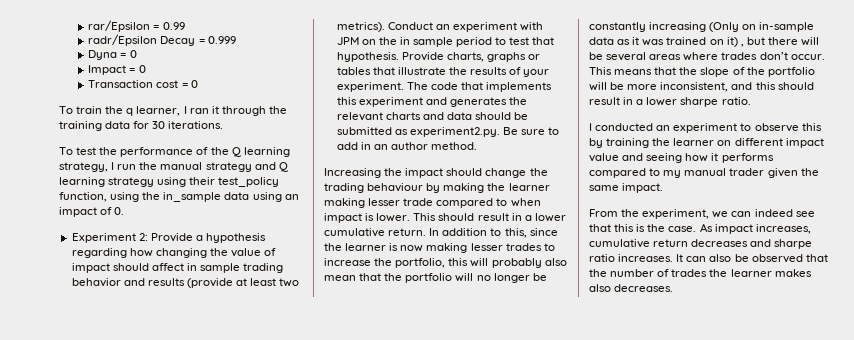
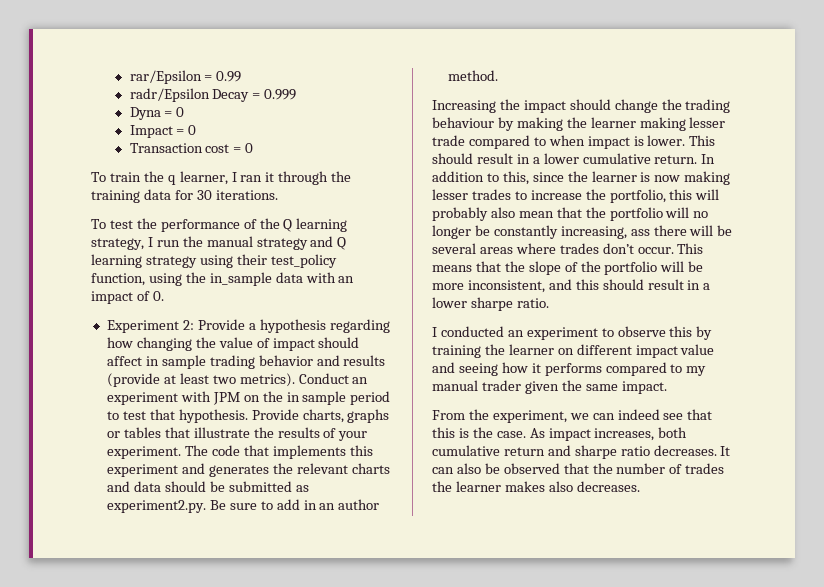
[252,192,282,202] using -> [305,272,336,283] with
[649,22,815,32] [589,37,765,47] increasing (Only on in-sample data as it was trained on it) , but -> [560,226,650,239] increasing, ass
(811, 229) none -> [658,427,688,438] both
[691,239,749,247] decreases -> (545, 451) none
[618,254,674,262] increases. -> [653,445,717,456] decreases.

